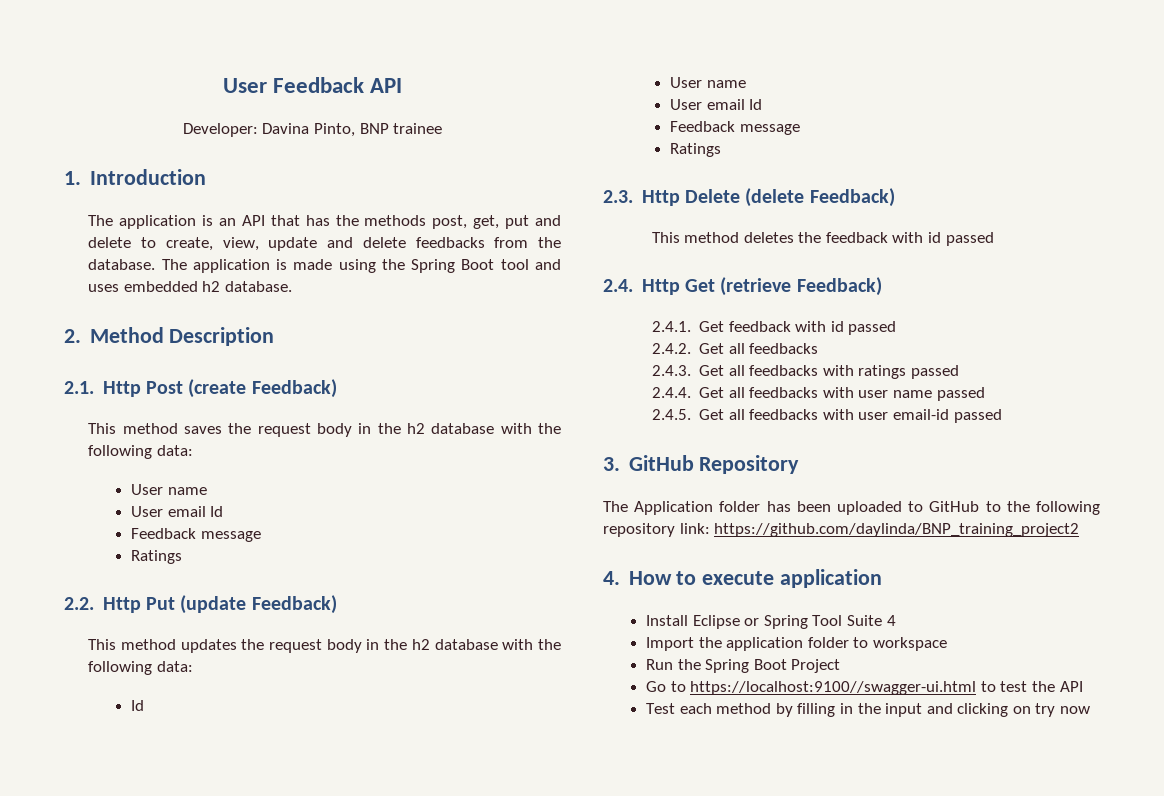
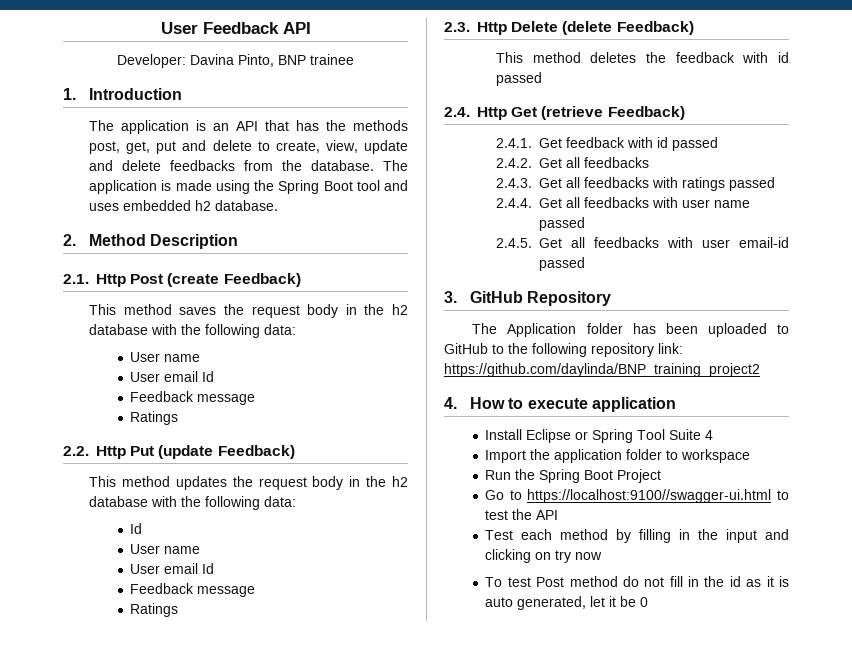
(1091, 710) none -> [485,576,790,587] [485,596,649,610] // To test Post method do not fill in the id as it is auto generated, let it be 0

